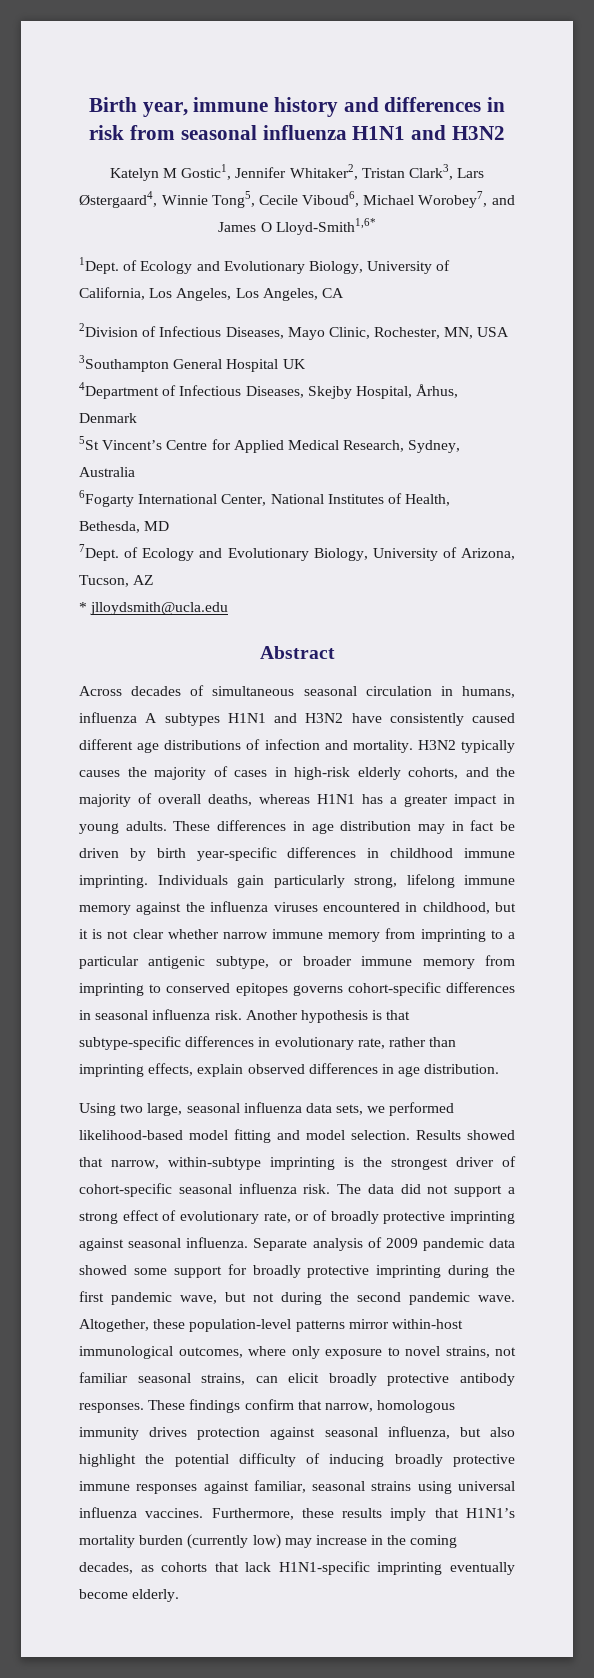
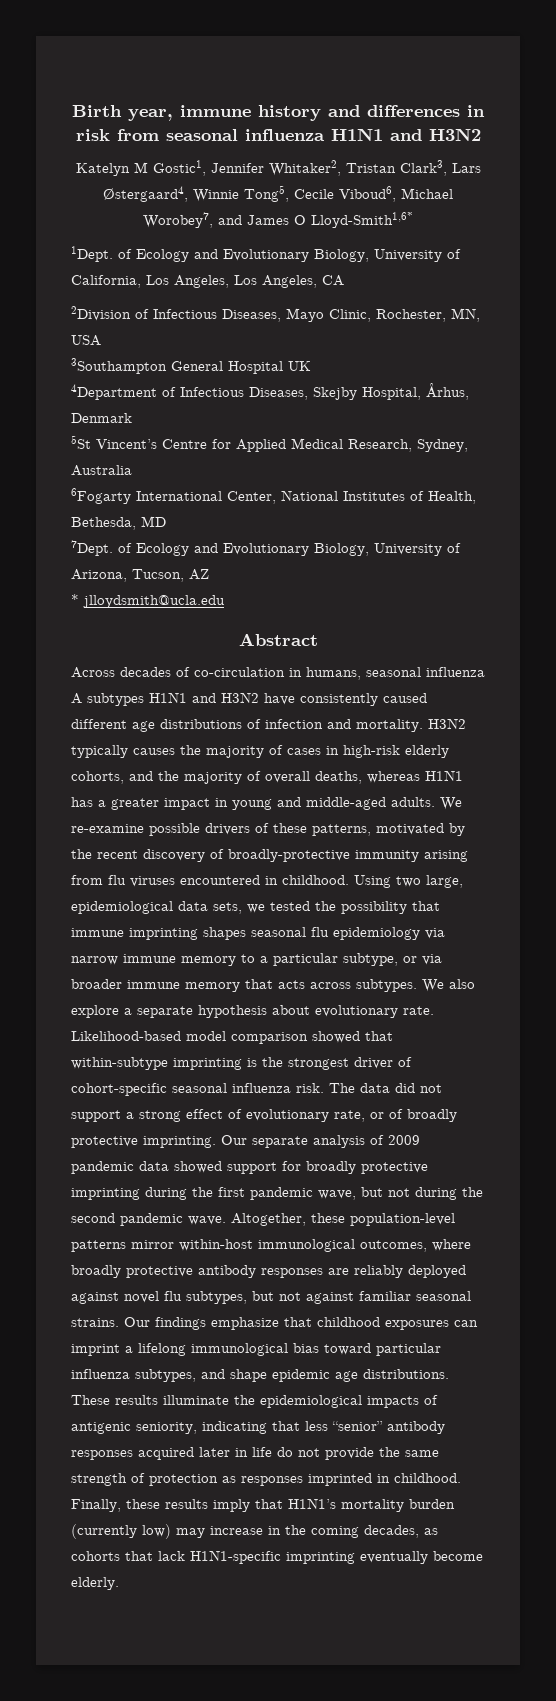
[212,686,432,696] simultaneous seasonal circulation -> [194,667,285,677] co-circulation
(515, 692) none -> [366,667,421,677] seasonal
[125,820,515,834] [79,847,515,861] [79,874,515,888] [79,901,516,915] [79,929,219,939] adults. These differences in age distribution may in fact be driven by birth year-specific differences in childhood immune imprinting. Individuals gain particularly strong, lifelong immune memory against the influenza viruses encountered in childhood, but it is not clear whether -> [277,797,462,810] [71,823,465,836] [71,849,468,862] [71,875,463,888] [71,901,440,914] [71,927,445,940] and middle-aged adults. We re-examine possible drivers of these patterns, motivated by the recent discovery of broadly-protective immunity arising from flu viruses encountered in childhood. Using two large, epidemiological data sets, we tested the possibility that immune imprinting shapes seasonal flu epidemiology via
[385,928,486,942] from imprinting -> (236, 961) none
[148,956,206,969] antigenic -> (338, 959) none
(294, 962) none -> [422,954,442,965] via
[485,955,515,966] [79,982,515,996] [79,1009,411,1023] [79,1036,457,1050] [79,1063,500,1077] [79,1102,455,1116] [79,1129,461,1143] from imprinting to conserved epitopes governs cohort-specific differences in seasonal influenza risk. Another hypothesis is that subtype-specific differences in evolutionary rate, rather than imprinting effects, explain observed differences in age distribution. // Using two large, seasonal influenza data sets, we performed likelihood-based model fitting and model selection. Results -> [245,979,475,992] [71,1005,434,1018] [71,1031,308,1044] that acts across subtypes. We also explore a separate hypothesis about evolutionary rate. Likelihood-based model comparison
[111,1160,159,1169] narrow, -> (393, 1036) none
[450,1211,515,1224] [79,1237,308,1251] imprinting against seasonal influenza. Separate -> [143,1135,308,1148] imprinting. Our separate
[133,1268,167,1275] some -> (222, 1167) none
[291,1346,516,1359] [79,1372,515,1386] [79,1399,456,1413] [79,1426,515,1440] [79,1453,515,1467] [79,1480,515,1494] [79,1507,294,1520] only exposure to novel strains, not familiar seasonal strains, can elicit broadly protective antibody responses. These findings confirm that narrow, homologous immunity drives protection against seasonal influenza, but also highlight the potential difficulty of inducing broadly protective immune responses against familiar, seasonal strains using universal influenza vaccines. Furthermore, -> [71,1265,466,1278] [71,1291,471,1304] [71,1317,478,1330] [71,1343,441,1356] [71,1369,449,1382] [71,1395,438,1408] [71,1421,445,1434] [71,1447,439,1460] [71,1473,461,1486] [71,1499,121,1512] broadly protective antibody responses are reliably deployed against novel flu subtypes, but not against familiar seasonal strains. Our findings emphasize that childhood exposures can imprint a lifelong immunological bias toward particular influenza subtypes, and shape epidemic age distributions. These results illuminate the epidemiological impacts of antigenic seniority, indicating that less “senior” antibody responses acquired later in life do not provide the same strength of protection as responses imprinted in childhood. Finally,

